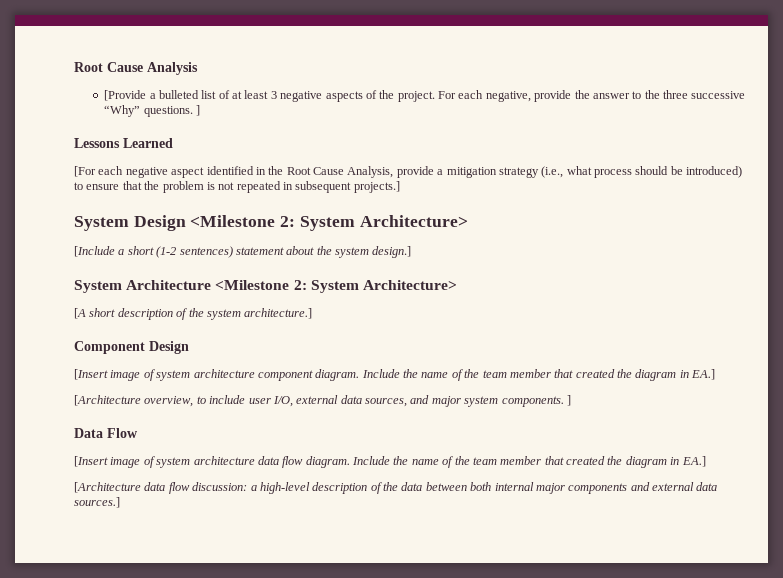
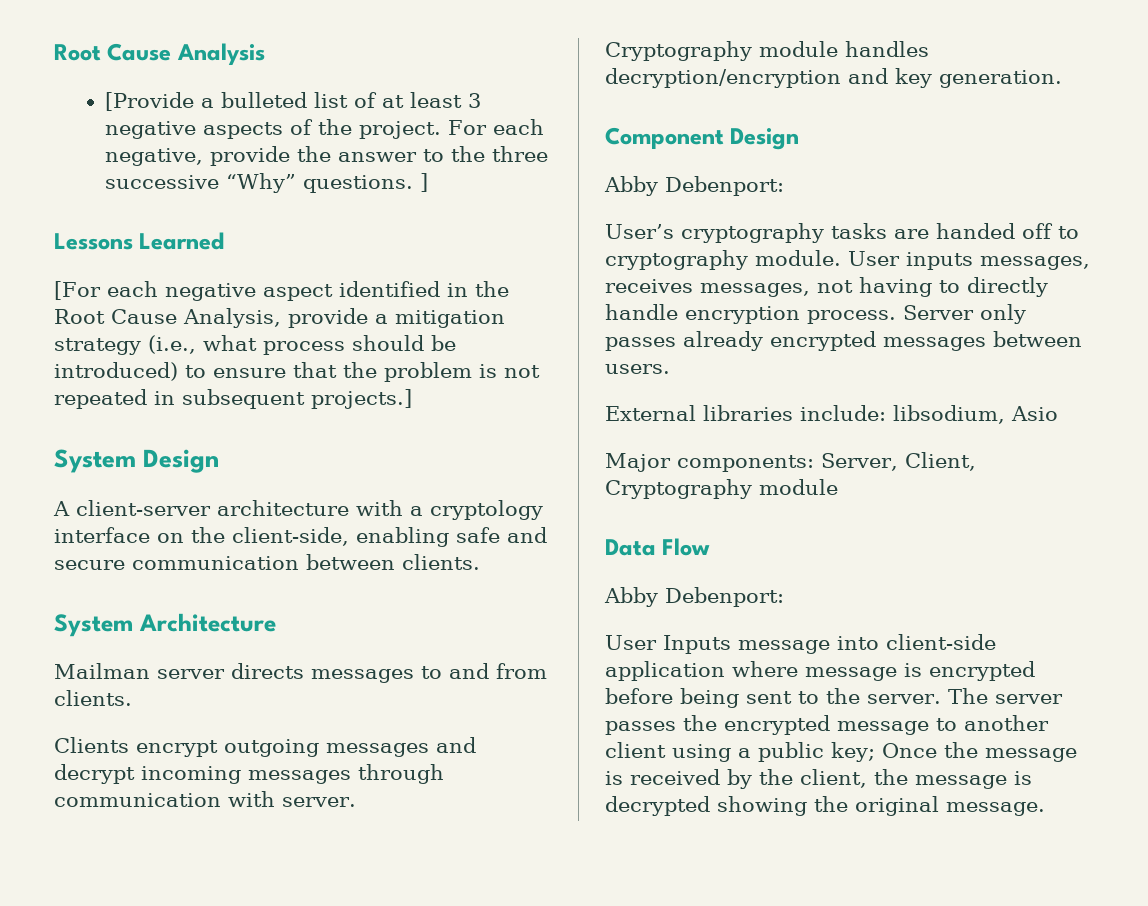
[190,215,468,231] [74,246,412,258] [74,280,457,293] [74,308,313,320] [74,341,189,354] [74,369,716,381] [74,395,571,407] [74,428,138,438] [74,456,706,468] [74,482,718,494] [74,497,120,508] <Milestone 2: System Architecture> // [Include a short (1-2 sentences) statement about the system design.] // System Architecture <Milestone 2: System Architecture> // [A short description of the system architecture.] // Component Design // [Insert image of system architecture component diagram. Include the name of the team member that created the diagram in EA.] // [Architecture overview, to include user I/O, external data sources, and major system components. ] // Data Flow // [Insert image of system architecture data flow diagram. Include the name of the team member that created the diagram in EA.] // [Architecture data flow discussion: a high-level description of the data between both internal major components and external data sources.] -> [53,500,543,520] [54,527,547,547] [54,554,480,570] [54,613,276,637] [54,663,547,683] [54,690,132,706] [54,737,476,757] [54,764,444,784] [54,791,356,807] [605,41,929,61] [605,68,1062,88] [605,127,800,150] [604,176,784,196] [605,223,1079,243] [605,250,1090,270] [605,277,1048,297] [605,304,1026,324] [605,331,1082,351] [605,364,670,374] [605,405,1058,424] [605,452,976,472] [605,479,838,499] [605,538,711,556] [604,587,784,607] [605,634,996,654] [605,661,1035,681] [605,688,1063,708] [605,715,1049,735] [605,742,1077,762] [605,769,1032,789] [605,796,1045,816] // A client-server architecture with a cryptology interface on the client-side, enabling safe and secure communication between clients. // System Architecture // Mailman server directs messages to and from clients. // Clients encrypt outgoing messages and decrypt incoming messages through communication with server. // Cryptography module handles decryption/encryption and key generation. // Component Design // Abby Debenport: // User’s cryptography tasks are handed off to cryptography module. User inputs messages, receives messages, not having to directly handle encryption process. Server only passes already encrypted messages between users. // External libraries include: libsodium, Asio // Major components: Server, Client, Cryptography module // Data Flow // Abby Debenport: // User Inputs message into client-side application where message is encrypted before being sent to the server. The server passes the encrypted message to another client using a public key; Once the message is received by the client, the message is decrypted showing the original message.

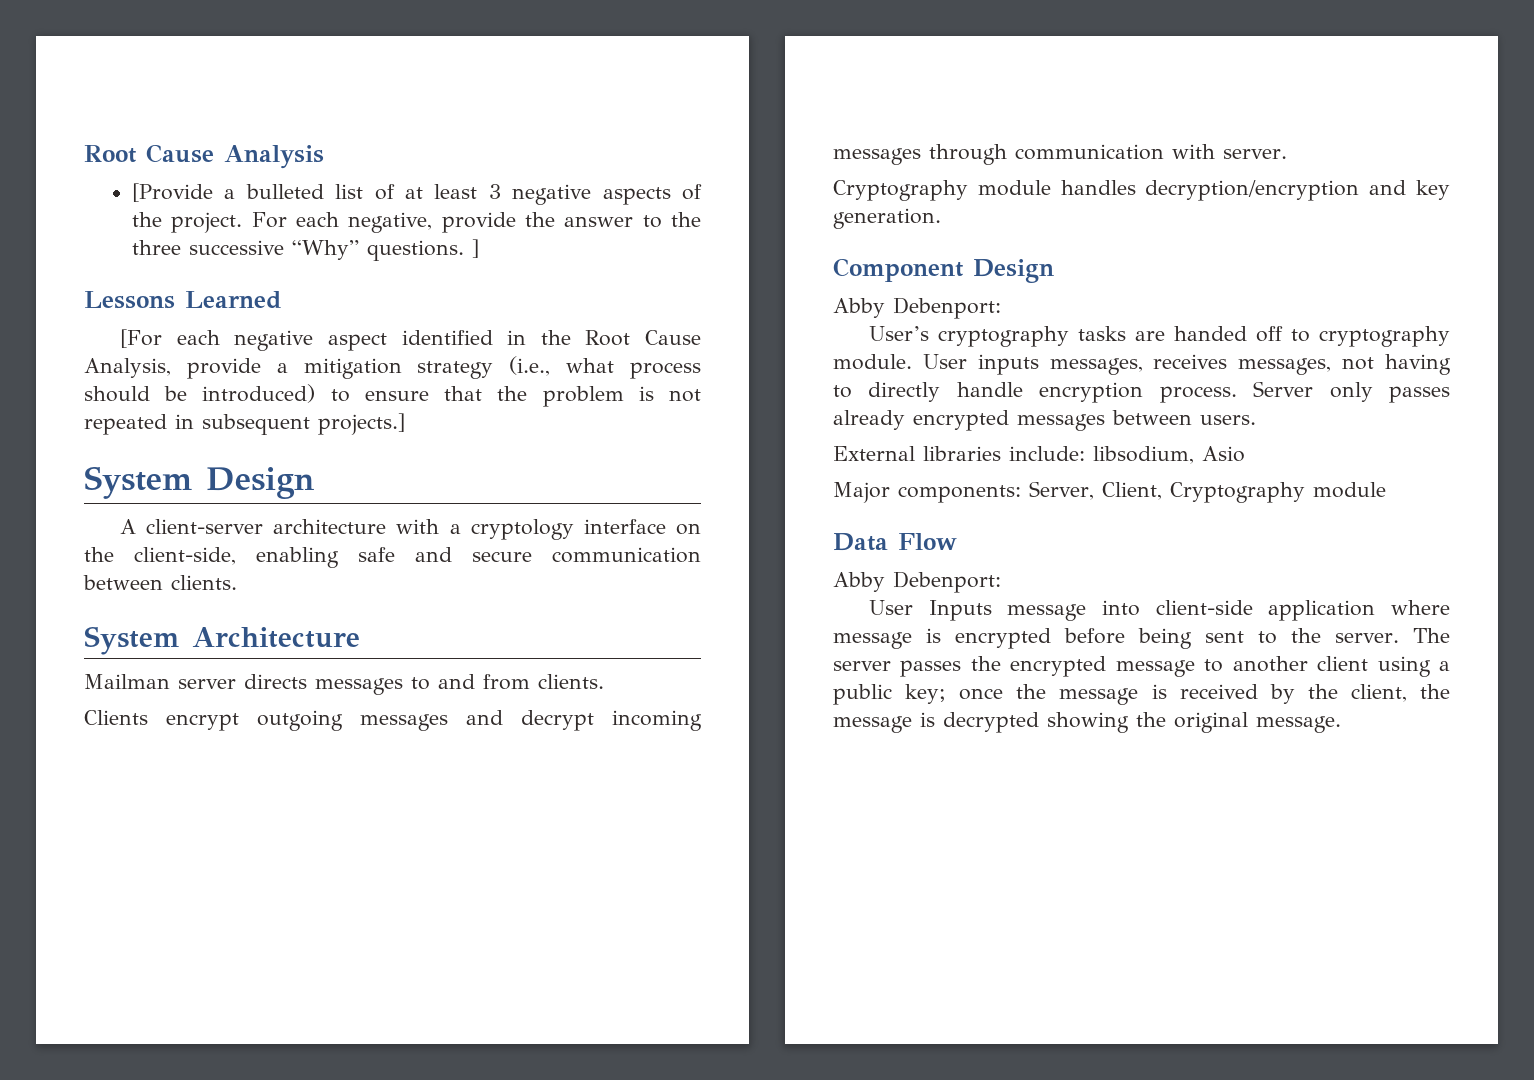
[882,743,937,758] Once -> [959,688,1004,700] once

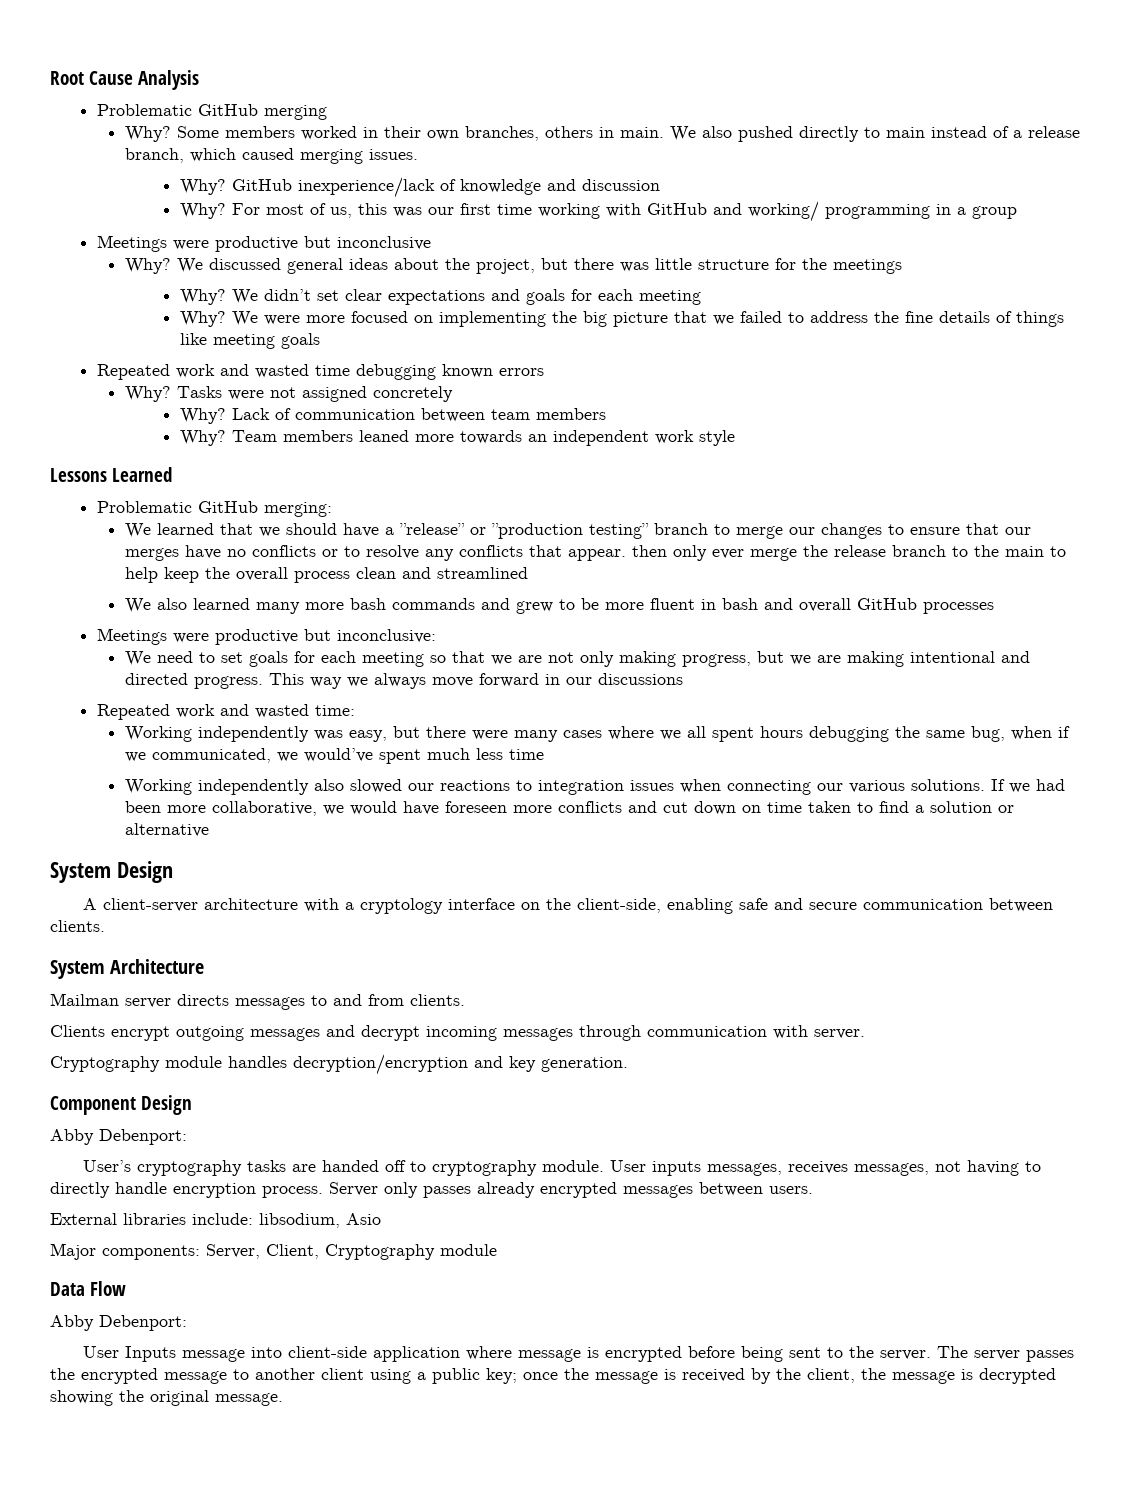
[131,183,702,205] [131,212,702,233] [131,239,479,261] [84,291,282,309] [119,329,701,351] [84,356,701,379] [84,384,701,407] [84,413,405,435] [Provide a bulleted list of at least 3 negative aspects of the project. For each negative, provide the answer to the three successive “Why” questions. ] // Lessons Learned // [For each negative aspect identified in the Root Cause Analysis, provide a mitigation strategy (i.e., what process should be introduced) to ensure that the problem is not repeated in subsequent projects.] -> [96,104,327,120] [124,126,1080,142] [124,148,418,164] [179,177,660,198] [179,201,1017,222] [96,235,431,252] [124,258,902,274] [179,289,701,305] [179,311,1064,327] [179,333,320,349] [96,364,544,380] [124,386,453,402] [179,408,606,424] [179,430,735,446] [50,467,172,482] [96,501,332,517] [124,523,1031,539] [124,545,1066,561] [124,567,528,583] [124,598,994,614] [96,628,436,645] [124,651,1030,667] [124,673,683,689] [96,704,355,720] [124,726,1070,742] [124,748,544,764] [124,779,1065,795] [124,801,1014,816] [124,823,209,837] Problematic GitHub merging // Why? Some members worked in their own branches, others in main. We also pushed directly to main instead of a release branch, which caused merging issues. // Why? GitHub inexperience/lack of knowledge and discussion // Why? For most of us, this was our first time working with GitHub and working/ programming in a group // Meetings were productive but inconclusive // Why? We discussed general ideas about the project, but there was little structure for the meetings // Why? We didn’t set clear expectations and goals for each meeting // Why? We were more focused on implementing the big picture that we failed to address the fine details of things like meeting goals // Repeated work and wasted time debugging known errors // Why? Tasks were not assigned concretely // Why? Lack of communication between team members // Why? Team members leaned more towards an independent work style // Lessons Learned // Problematic GitHub merging: // We learned that we should have a ”release” or ”production testing” branch to merge our changes to ensure that our merges have no conflicts or to resolve any conflicts that appear. then only ever merge the release branch to the main to help keep the overall process clean and streamlined // We also learned many more bash commands and grew to be more fluent in bash and overall GitHub processes // Meetings were productive but inconclusive: // We need to set goals for each meeting so that we are not only making progress, but we are making intentional and directed progress. This way we always move forward in our discussions // Repeated work and wasted time: // Working independently was easy, but there were many cases where we all spent hours debugging the same bug, when if we communicated, we would’ve spent much less time // Working independently also slowed our reactions to integration issues when connecting our various solutions. If we had been more collaborative, we would have foreseen more conflicts and cut down on time taken to find a solution or alternative

